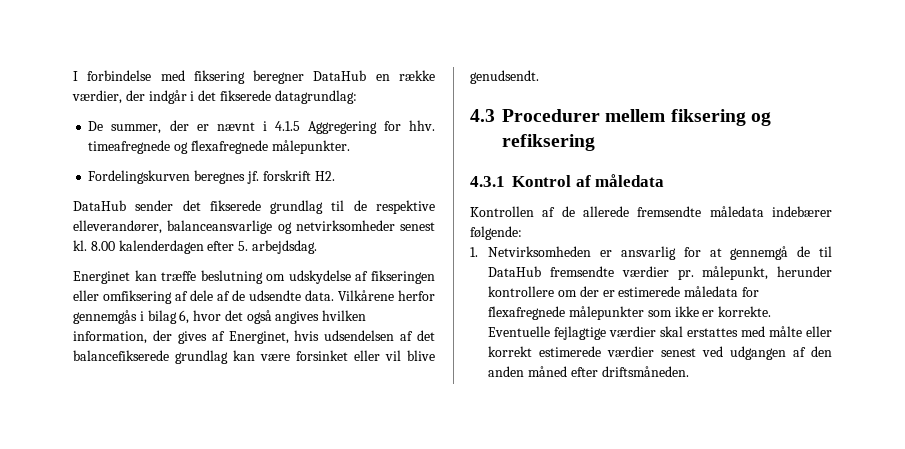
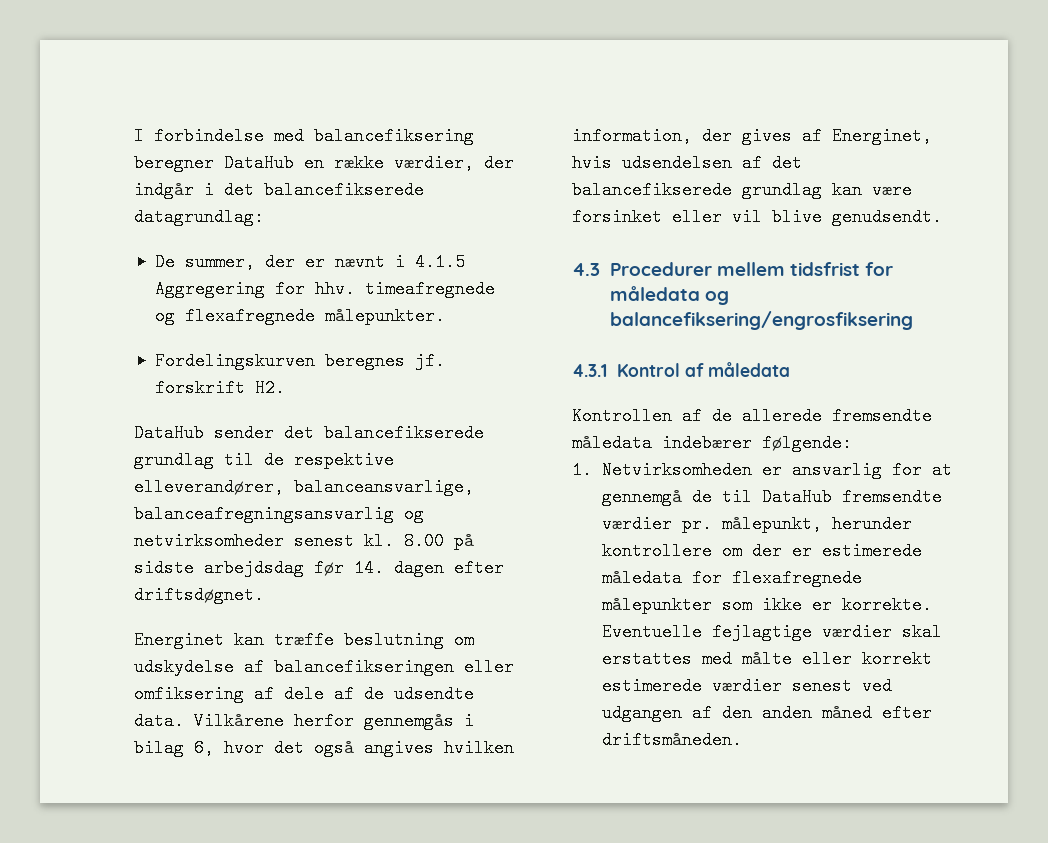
[193,70,245,84] fiksering -> [314,127,474,145] balancefiksering
[219,90,271,101] fikserede -> [264,181,424,199] balancefikserede
[209,200,261,211] fikserede -> [324,424,484,442] balancefikserede
[167,220,273,234] balanceansvarlige -> [294,478,474,496] [134,505,394,523] balanceansvarlige, balanceafregningsansvarlig
[118,240,317,254] kalenderdagen efter 5. arbejdsdag. -> [454,532,474,550] [134,559,504,577] [134,586,264,604] på sidste arbejdsdag før 14. dagen efter driftsdøgnet.
[370,270,435,284] fikseringen -> [274,658,454,676] balancefikseringen
[670,109,771,126] [502,134,595,151] fiksering og refiksering -> [789,262,893,276] [609,286,729,305] [609,311,913,330] tidsfrist for måledata og balancefiksering/engrosfiksering

